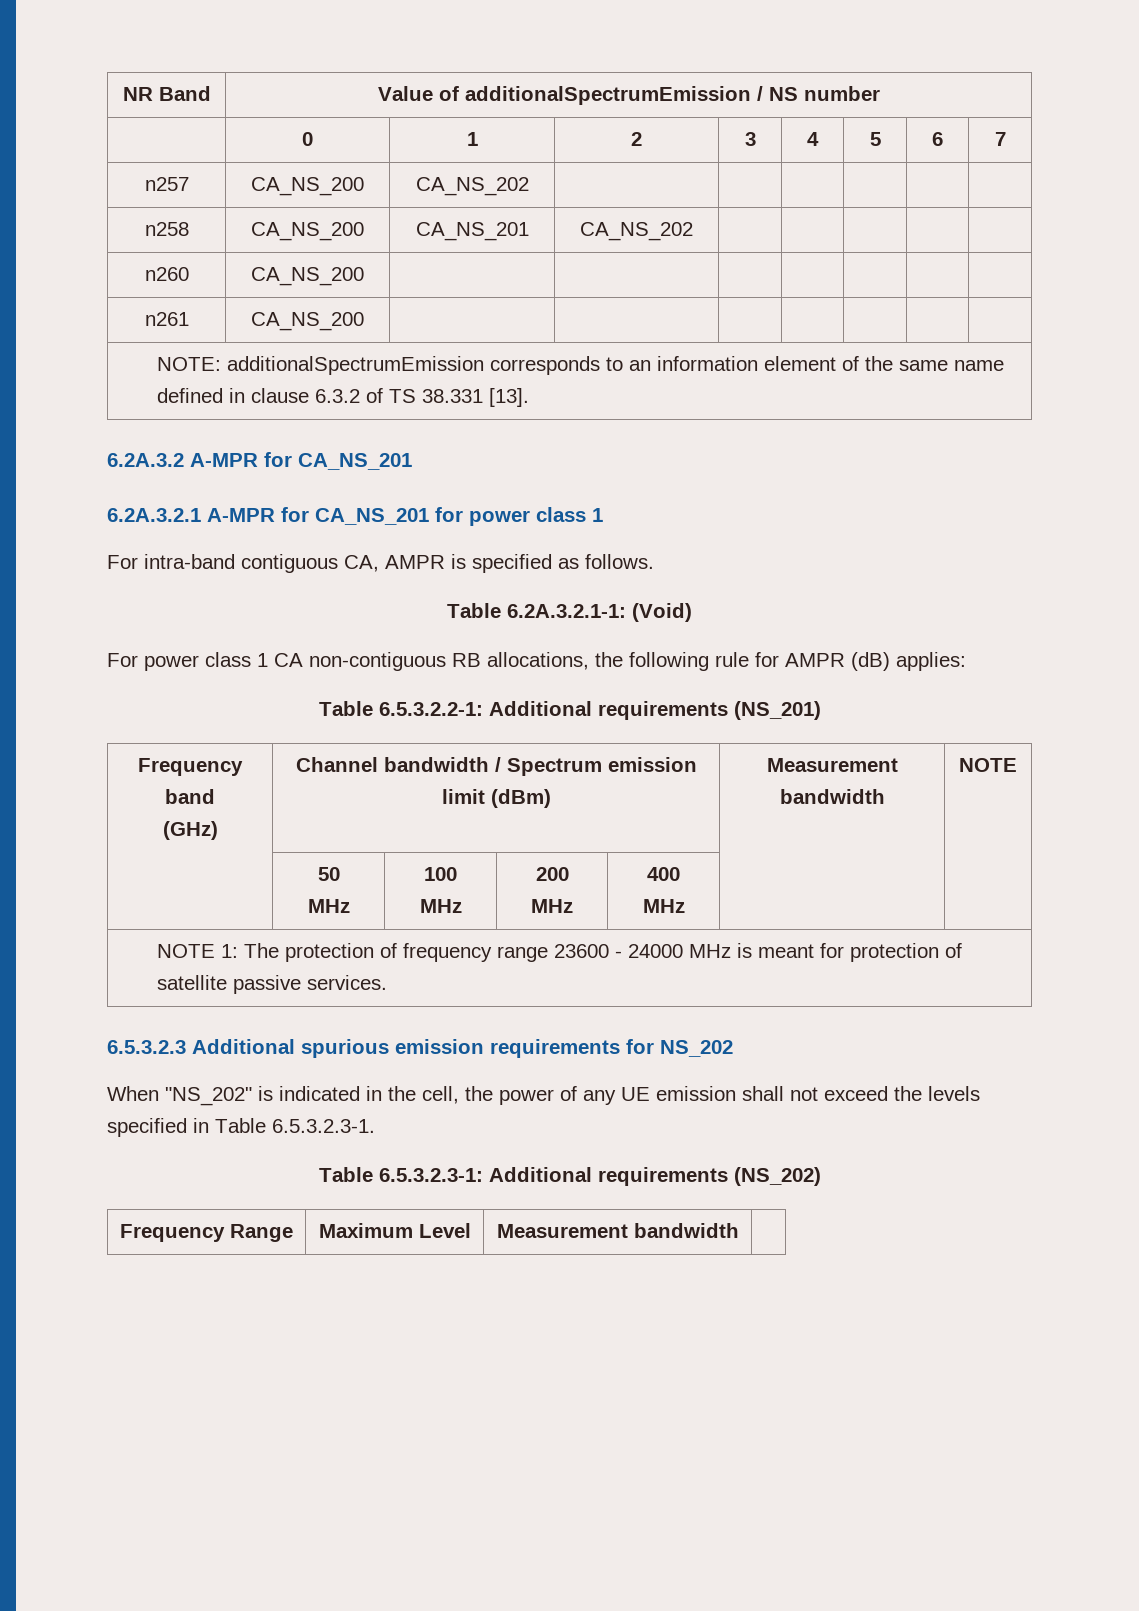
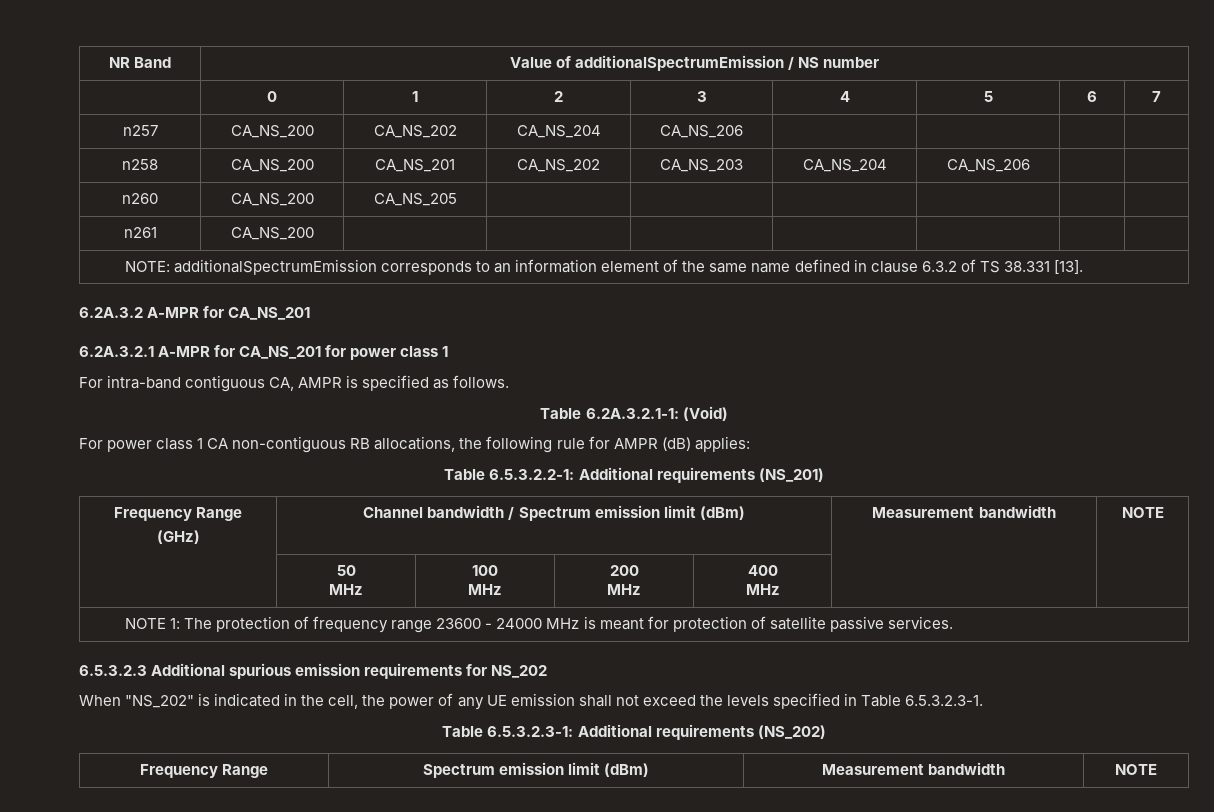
(529, 186) | -> [516,125,601,138] [660,125,743,138] CA_NS_204 | CA_NS_206
(693, 231) | | -> [660,159,743,172] [802,159,887,172] [946,159,1030,172] CA_NS_203 | CA_NS_204 | CA_NS_206
(364, 276) none -> [373,193,457,206] CA_NS_205
[165,789,215,804] band -> [196,507,243,521] Range
[318,1223,471,1238] [496,1223,739,1238] Maximum Level | Measurement bandwidth | -> [422,762,650,778] [821,762,1006,775] [1115,764,1157,775] Spectrum emission limit (dBm) | Measurement bandwidth | NOTE

